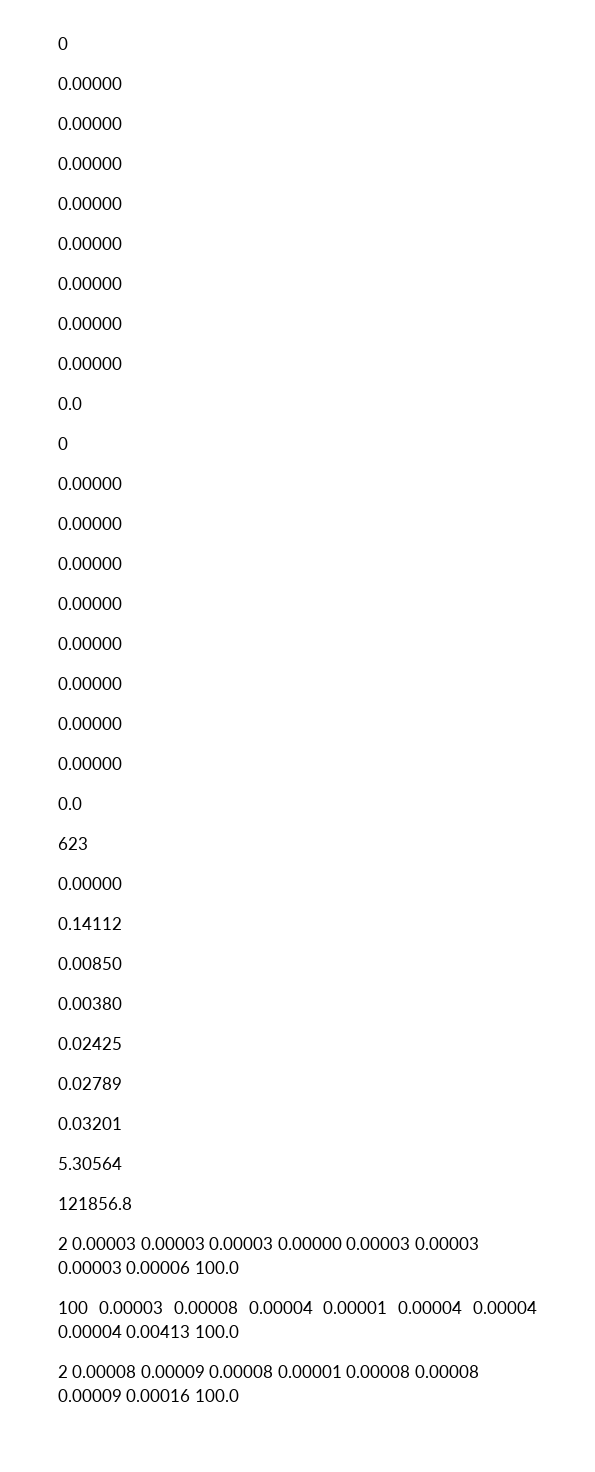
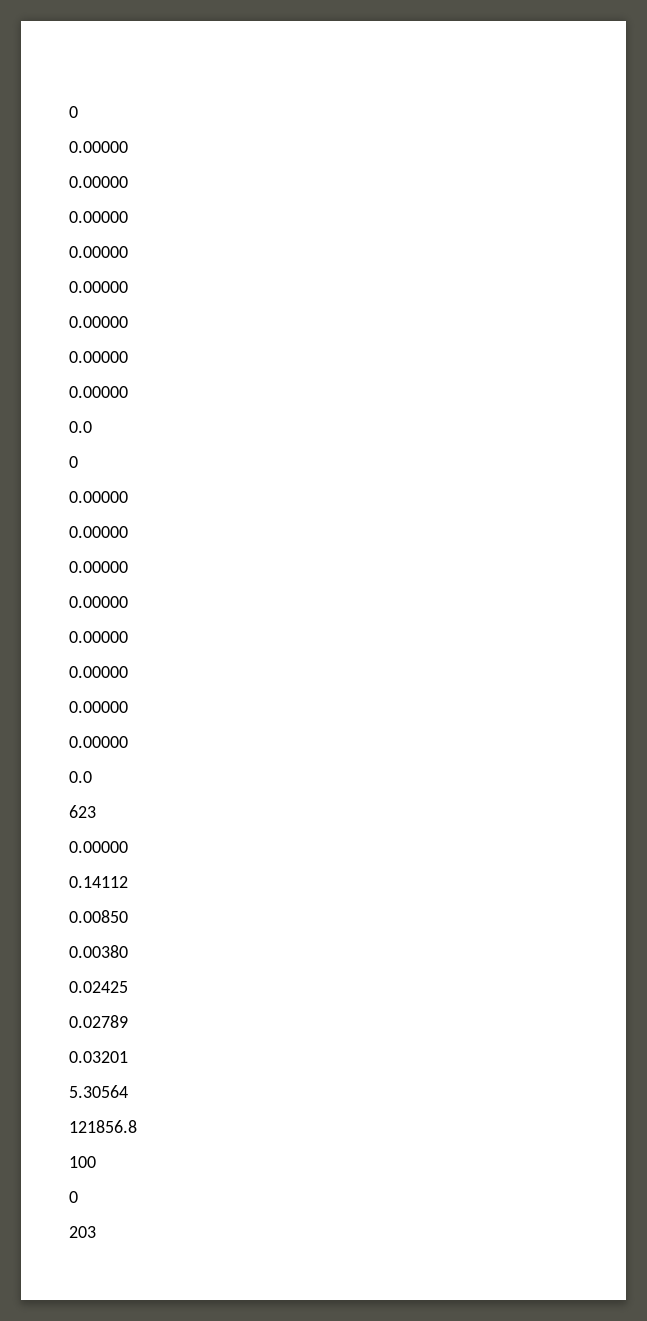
[58,1237,479,1250] [58,1261,239,1274] [58,1301,537,1314] [58,1325,239,1338] [58,1365,479,1378] [58,1389,239,1402] 2 0.00003 0.00003 0.00003 0.00000 0.00003 0.00003 0.00003 0.00006 100.0 // 100 0.00003 0.00008 0.00004 0.00001 0.00004 0.00004 0.00004 0.00413 100.0 // 2 0.00008 0.00009 0.00008 0.00001 0.00008 0.00008 0.00009 0.00016 100.0 -> [69,1156,96,1168] [69,1191,78,1203] [69,1226,96,1238] 100 // 0 // 203

